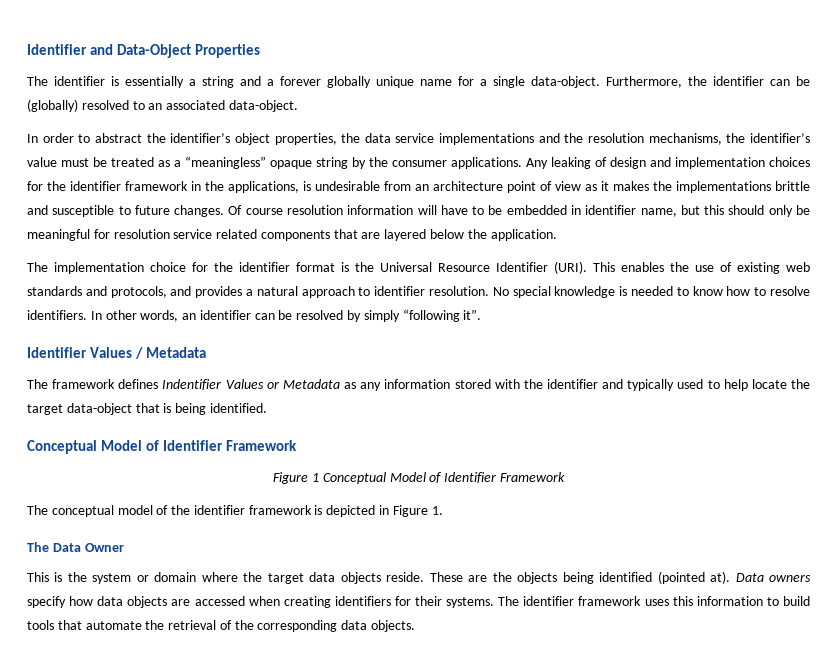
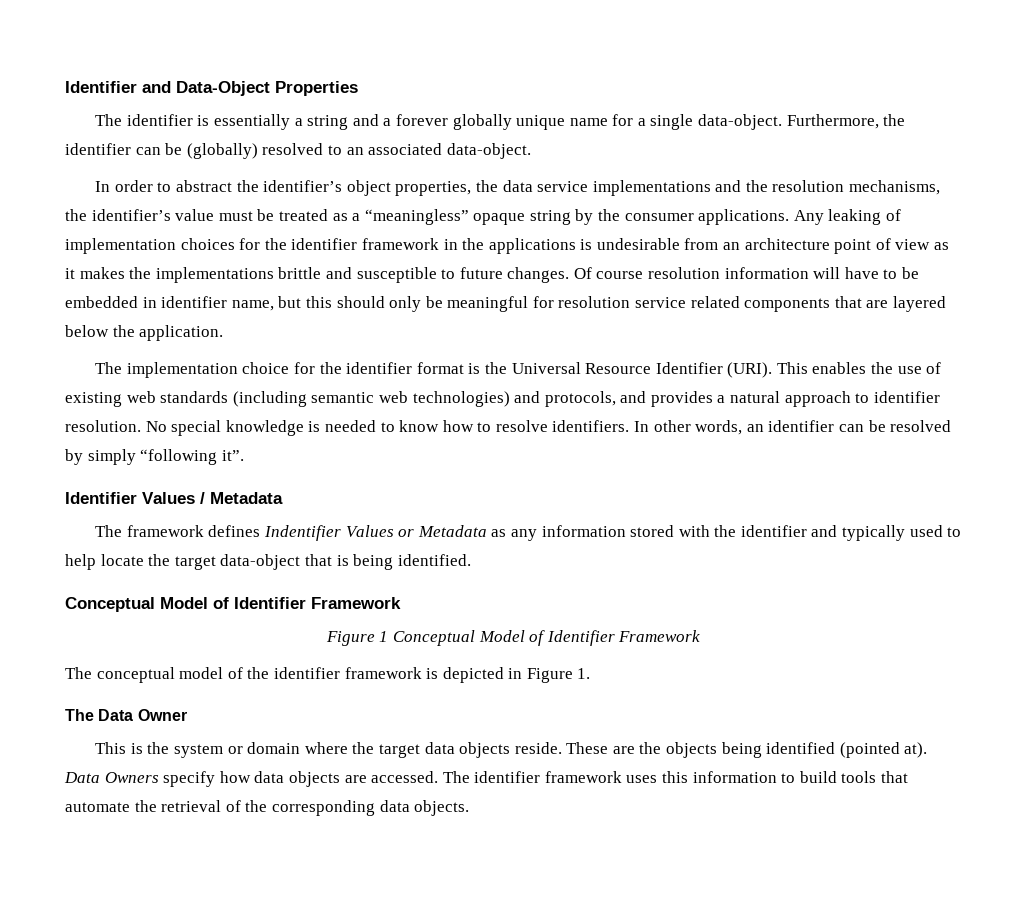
[610,157,671,169] design and -> (902, 215) none
[228,181,299,193] applications, -> [488,238,576,254] applications
(82, 291) none -> [232,391,510,407] (including semantic web technologies)
[769,574,812,582] owners -> [104,772,159,783] Owners
[194,596,495,608] accessed when creating identifiers for their systems. -> [371,771,439,783] accessed.

